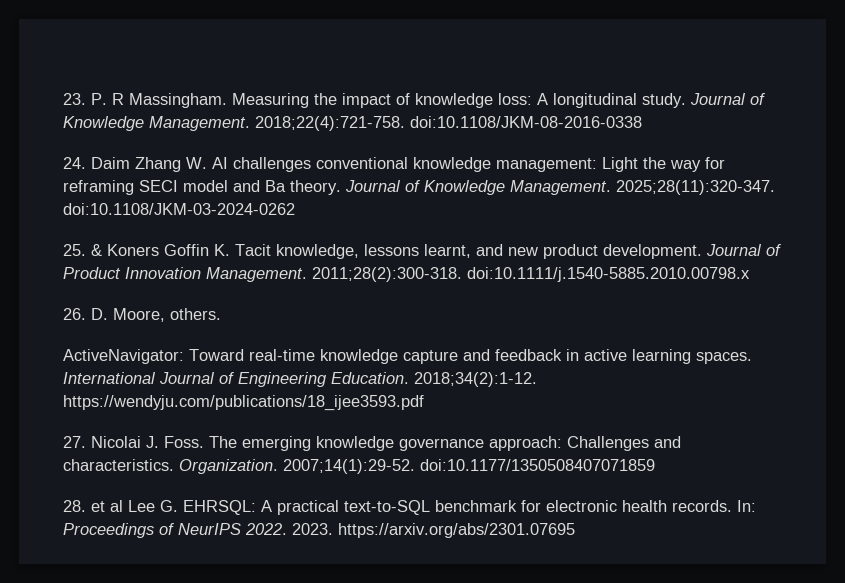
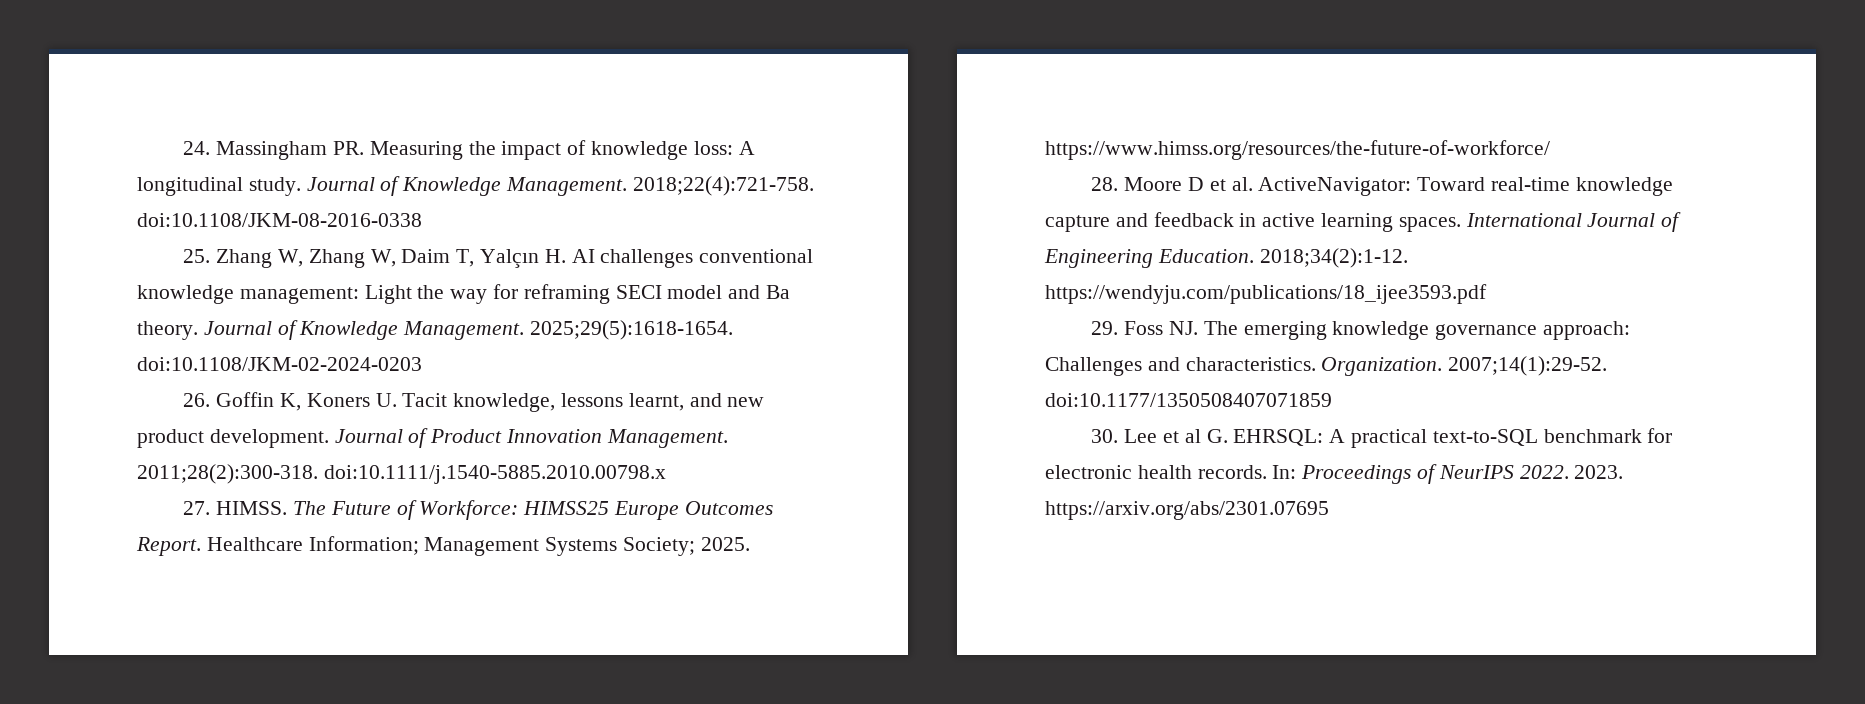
[63,93,227,108] 23. P. R Massingham. -> [183,141,365,160] 24. Massingham PR.
[63,157,207,172] 24. Daim Zhang W. -> [183,249,566,268] 25. Zhang W, Zhang W, Daim T, Yalçın H.
[616,180,775,195] [63,203,295,215] [63,244,230,256] 2025;28(11):320-347. doi:10.1108/JKM-03-2024-0262 // 25. & Koners Goffin K. -> [530,320,734,340] [137,357,422,371] [183,392,397,411] 2025;29(5):1618-1654. doi:10.1108/JKM-02-2024-0203 // 26. Goffin K, Koners U.
[63,308,221,322] 26. D. Moore, others. // -> [183,500,773,520] [136,536,750,556] [1045,140,1550,160] [1091,177,1253,191] 27. HIMSS. The Future of Workforce: HIMSS25 Europe Outcomes Report. Healthcare Information; Management Systems Society; 2025. https://www.himss.org/resources/the-future-of-workforce/ // 28. Moore D et al.
[63,436,204,448] 27. Nicolai J. Foss. -> [1091,321,1199,335] 29. Foss NJ.
[63,500,86,512] 28. -> [1091,429,1158,443] 30. Lee
[128,500,155,512] Lee -> (1201, 436) none

